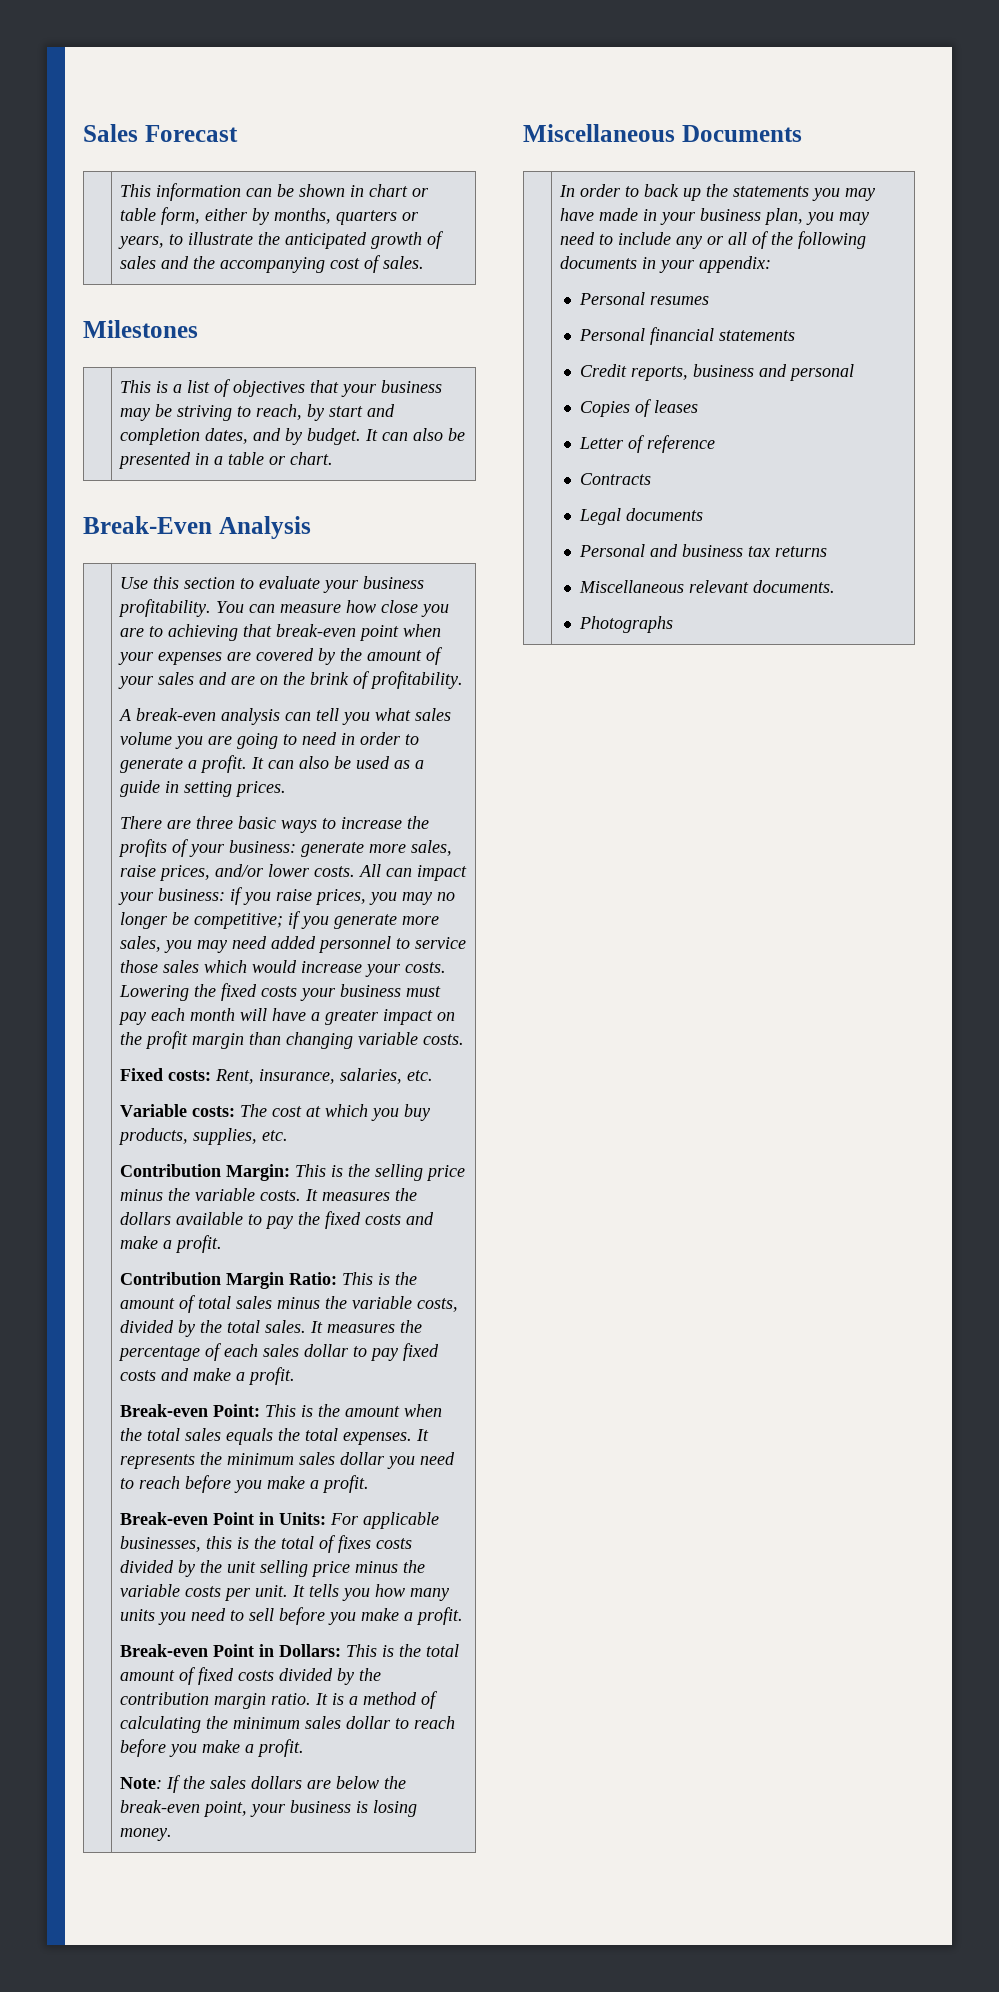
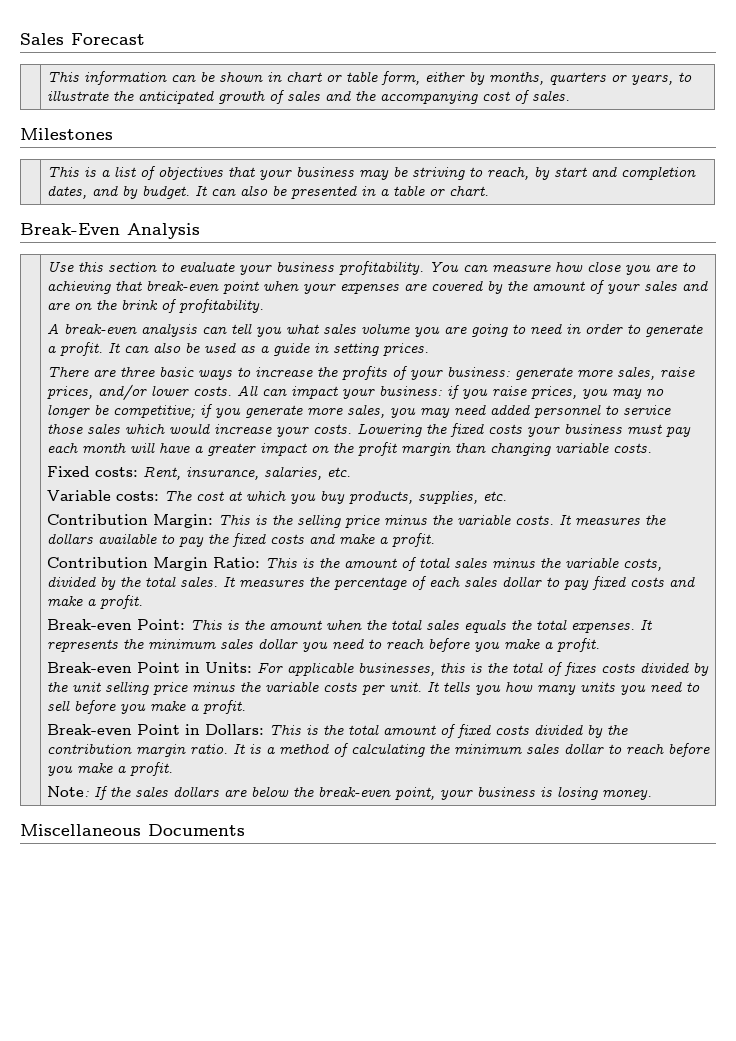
[559,184,876,201] [560,208,870,225] [560,231,867,249] [560,256,772,273] [578,292,709,305] [578,327,795,345] [579,364,854,381] [579,399,698,417] [578,435,715,453] [579,473,651,485] [578,508,703,525] [578,544,827,557] [578,580,835,593] [578,616,673,633] // | In order to back up the statements you may have made in your business plan, you may need to include any or all of the following documents in your appendix: // Personal resumes // Personal financial statements // Credit reports, business and personal // Copies of leases // Letter of reference // Contracts // Legal documents // Personal and business tax returns // Miscellaneous relevant documents. // Photographs -> (245, 830) none

